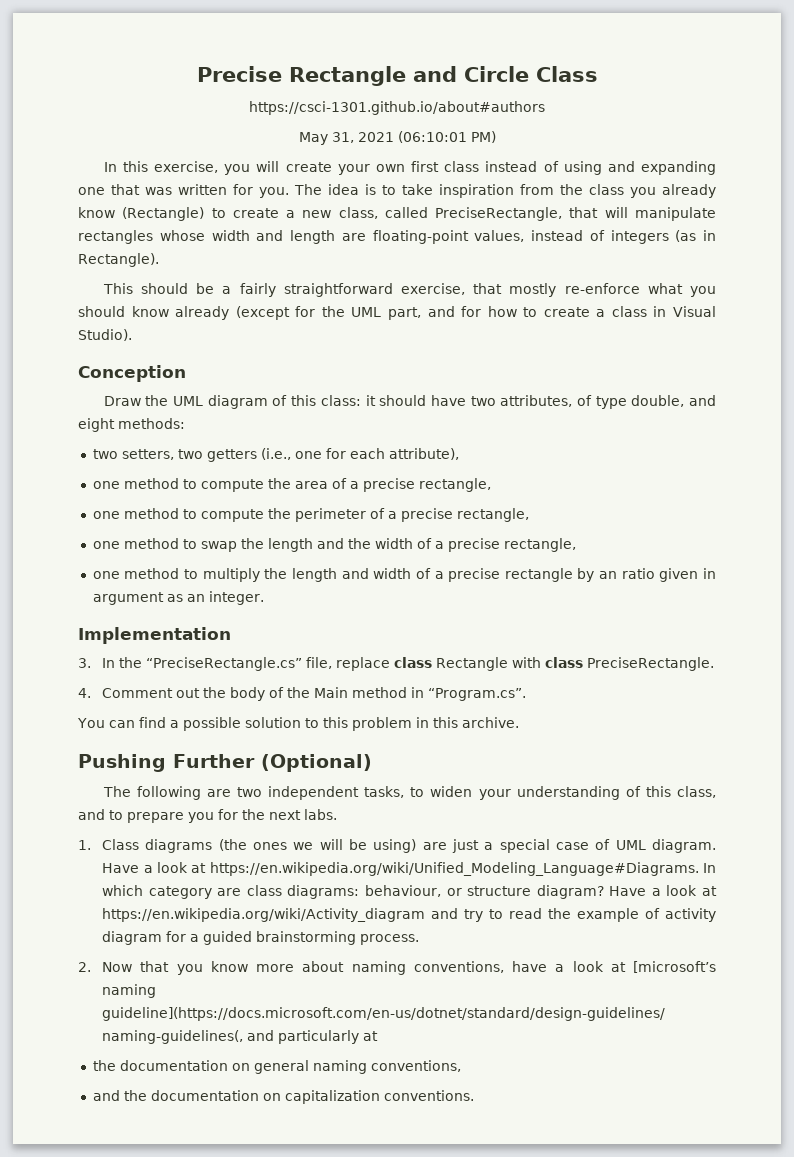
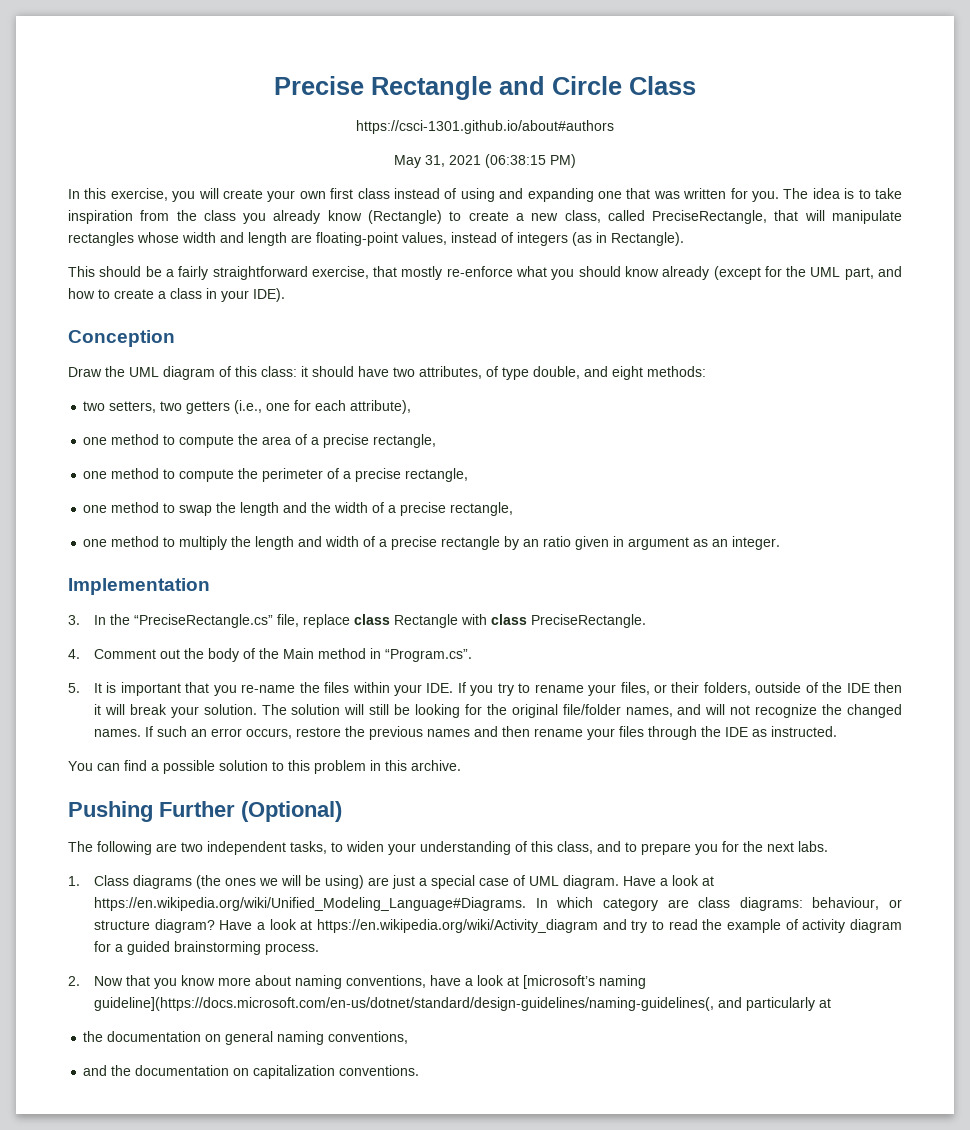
[397,131,467,143] (06:10:01 -> [485,154,546,168] (06:38:15
[461,306,482,317] for -> (902, 271) none
[673,306,716,317] [78,329,132,341] Visual Studio). -> [221,288,285,302] your IDE).
(527, 694) none -> [68,682,903,696] [94,704,903,718] [94,726,838,740] // 5. It is important that you re-name the files within your IDE. If you try to rename your files, or their folders, outside of the IDE then it will break your solution. The solution will still be looking for the original file/folder names, and will not recognize the changed names. If such an error occurs, restore the previous names and then rename your files through the IDE as instructed.

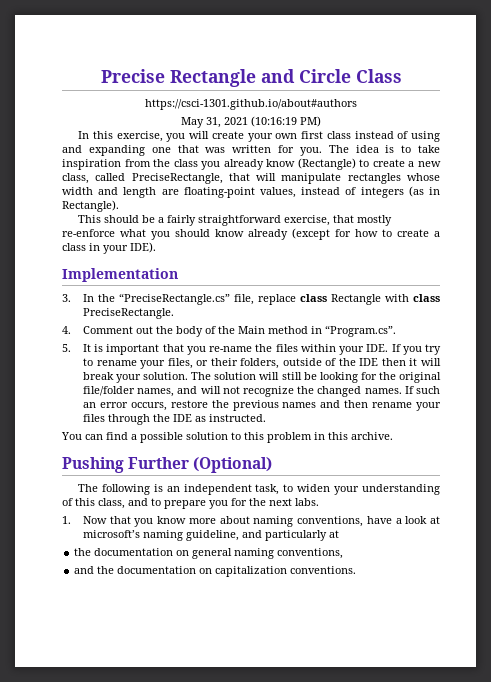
[485,154,546,168] (06:38:15 -> [251,116,297,127] (10:16:19
[786,266,902,280] the UML part, and -> (351, 233) none
[68,330,175,347] [68,366,706,380] [83,400,412,414] [83,434,437,448] [83,468,469,482] [83,502,514,516] [83,536,781,550] // Conception // Draw the UML diagram of this class: it should have two attributes, of type double, and eight methods: // two setters, two getters (i.e., one for each attribute), // one method to compute the area of a precise rectangle, // one method to compute the perimeter of a precise rectangle, // one method to swap the length and the width of a precise rectangle, // one method to multiply the length and width of a precise rectangle by an ratio given in argument as an integer. -> (156, 247) none
[156,841,327,855] are two independent tasks, -> [153,484,280,495] is an independent task,
[94,875,715,889] [94,897,902,911] [94,919,902,933] [94,941,320,955] [68,976,80,986] Class diagrams (the ones we will be using) are just a special case of UML diagram. Have a look at https://en.wikipedia.org/wiki/Unified_Modeling_Language#Diagrams. In which category are class diagrams: behaviour, or structure diagram? Have a look at https://en.wikipedia.org/wiki/Activity_diagram and try to read the example of activity diagram for a guided brainstorming process. // 2. -> (71, 520) none
[523,975,647,989] [94,997,715,1011] [microsoft’s naming guideline](https://docs.microsoft.com/en-us/dotnet/standard/design-guidelines/naming-guidelines(, -> [83,530,240,541] microsoft’s naming guideline,

